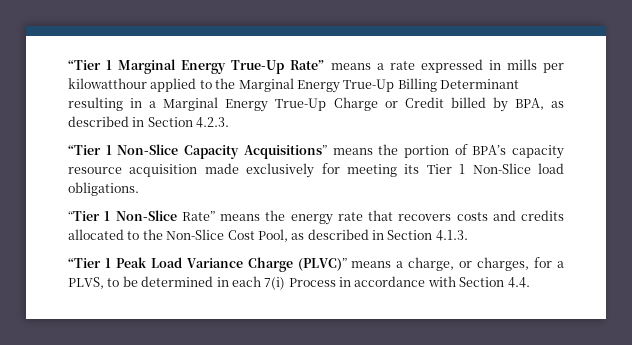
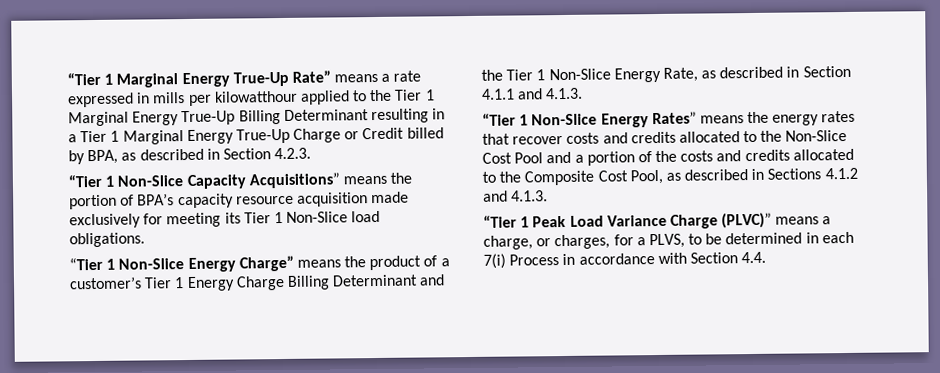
(236, 83) none -> [394,89,435,101] Tier 1
(157, 104) none -> [80,130,120,143] Tier 1
[181,210,452,225] Rate” means the energy rate that recovers -> [187,255,450,273] [69,274,446,292] [481,65,851,83] [481,87,584,100] [482,110,856,128] [482,133,564,145] Energy Charge” means the product of a customer’s Tier 1 Energy Charge Billing Determinant and the Tier 1 Non-Slice Energy Rate, as described in Section 4.1.1 and 4.1.3. // “Tier 1 Non-Slice Energy Rates” means the energy rates that recover
(255, 235) none -> [514,148,854,166] [482,170,628,186] Pool and a portion of the costs and credits allocated to the Composite Cost
[387,230,433,240] Section -> [767,167,858,180] [483,190,508,202] Sections 4.1.2 and

